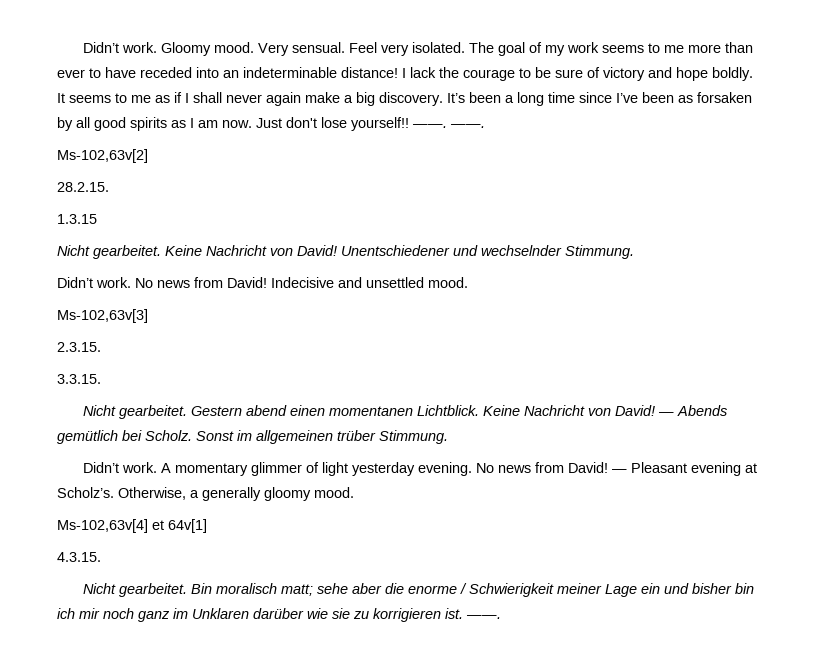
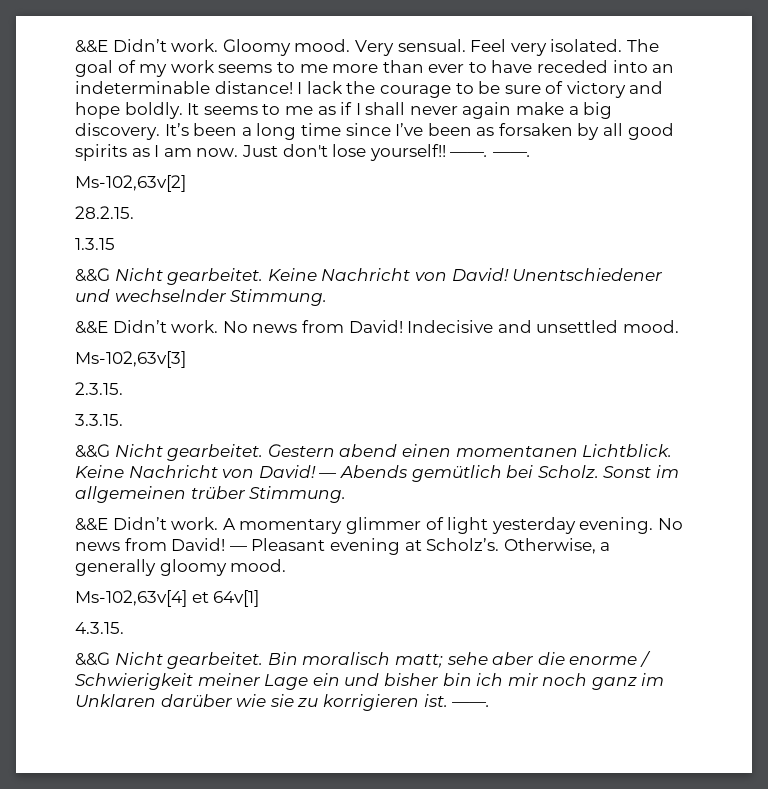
(82, 47) none -> [75,40,108,53] &&E
(97, 219) none -> [75,268,110,282] &&G
(634, 252) none -> [75,321,108,334] &&E
(101, 379) none -> [75,444,110,458] &&G
(448, 437) none -> [75,518,108,531] &&E
(101, 557) none -> [75,652,110,666] &&G

